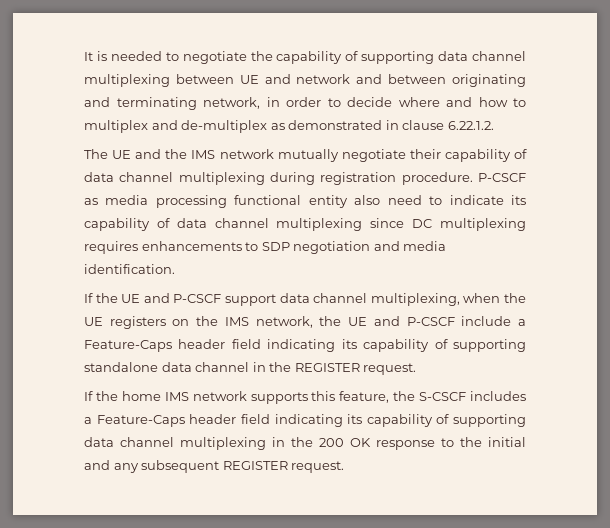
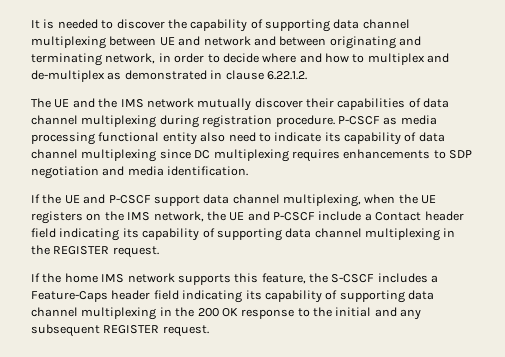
[182,51,247,64] negotiate -> [116,19,165,29] discover
[341,149,511,162] negotiate their capability -> [254,98,406,110] discover their capabilities
[84,339,526,352] [84,362,250,372] Feature-Caps header field indicating its capability of supporting standalone data channel -> [375,211,464,221] [31,228,440,241] Contact header field indicating its capability of supporting data channel multiplexing

